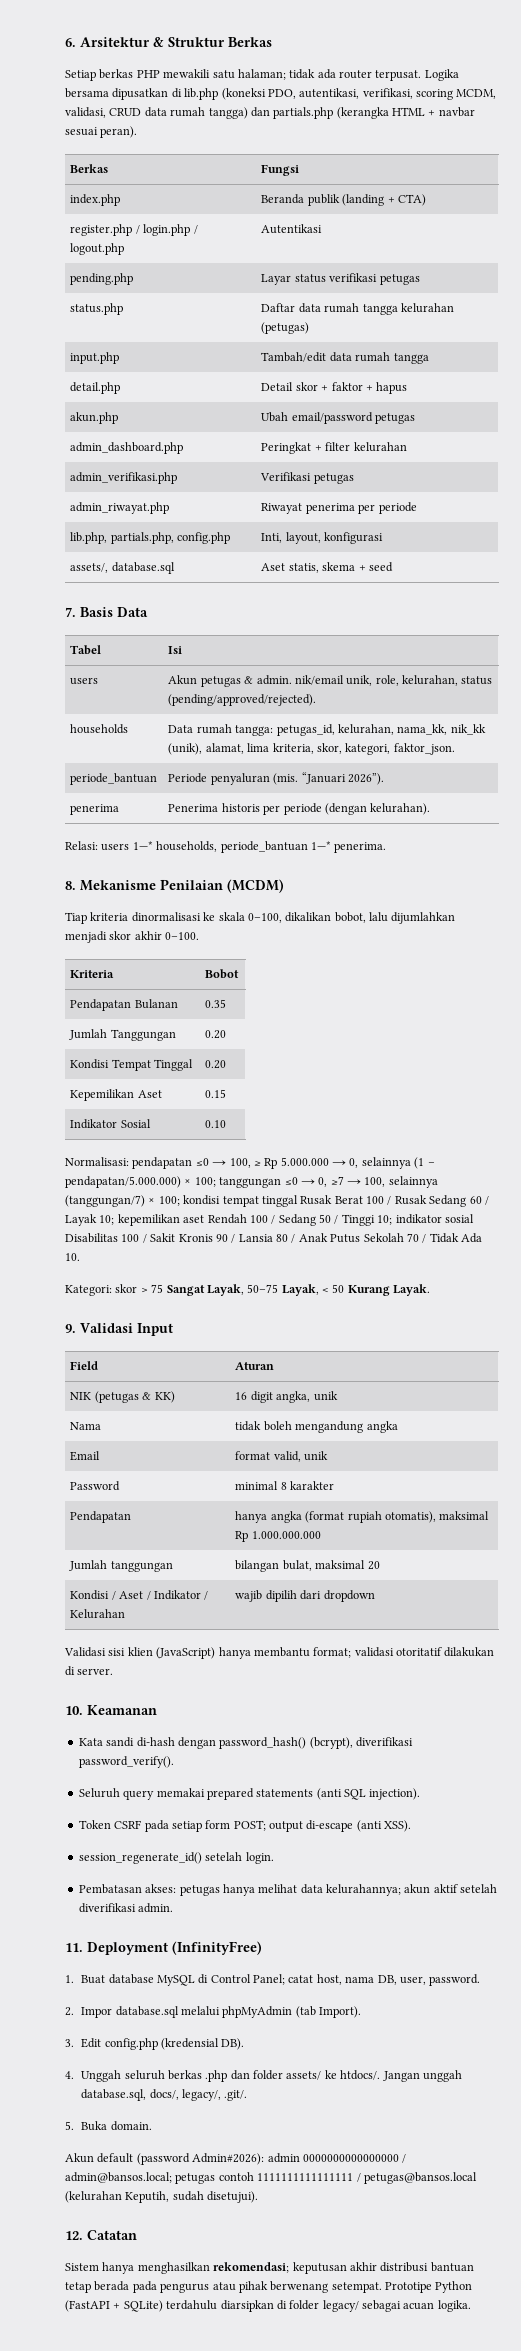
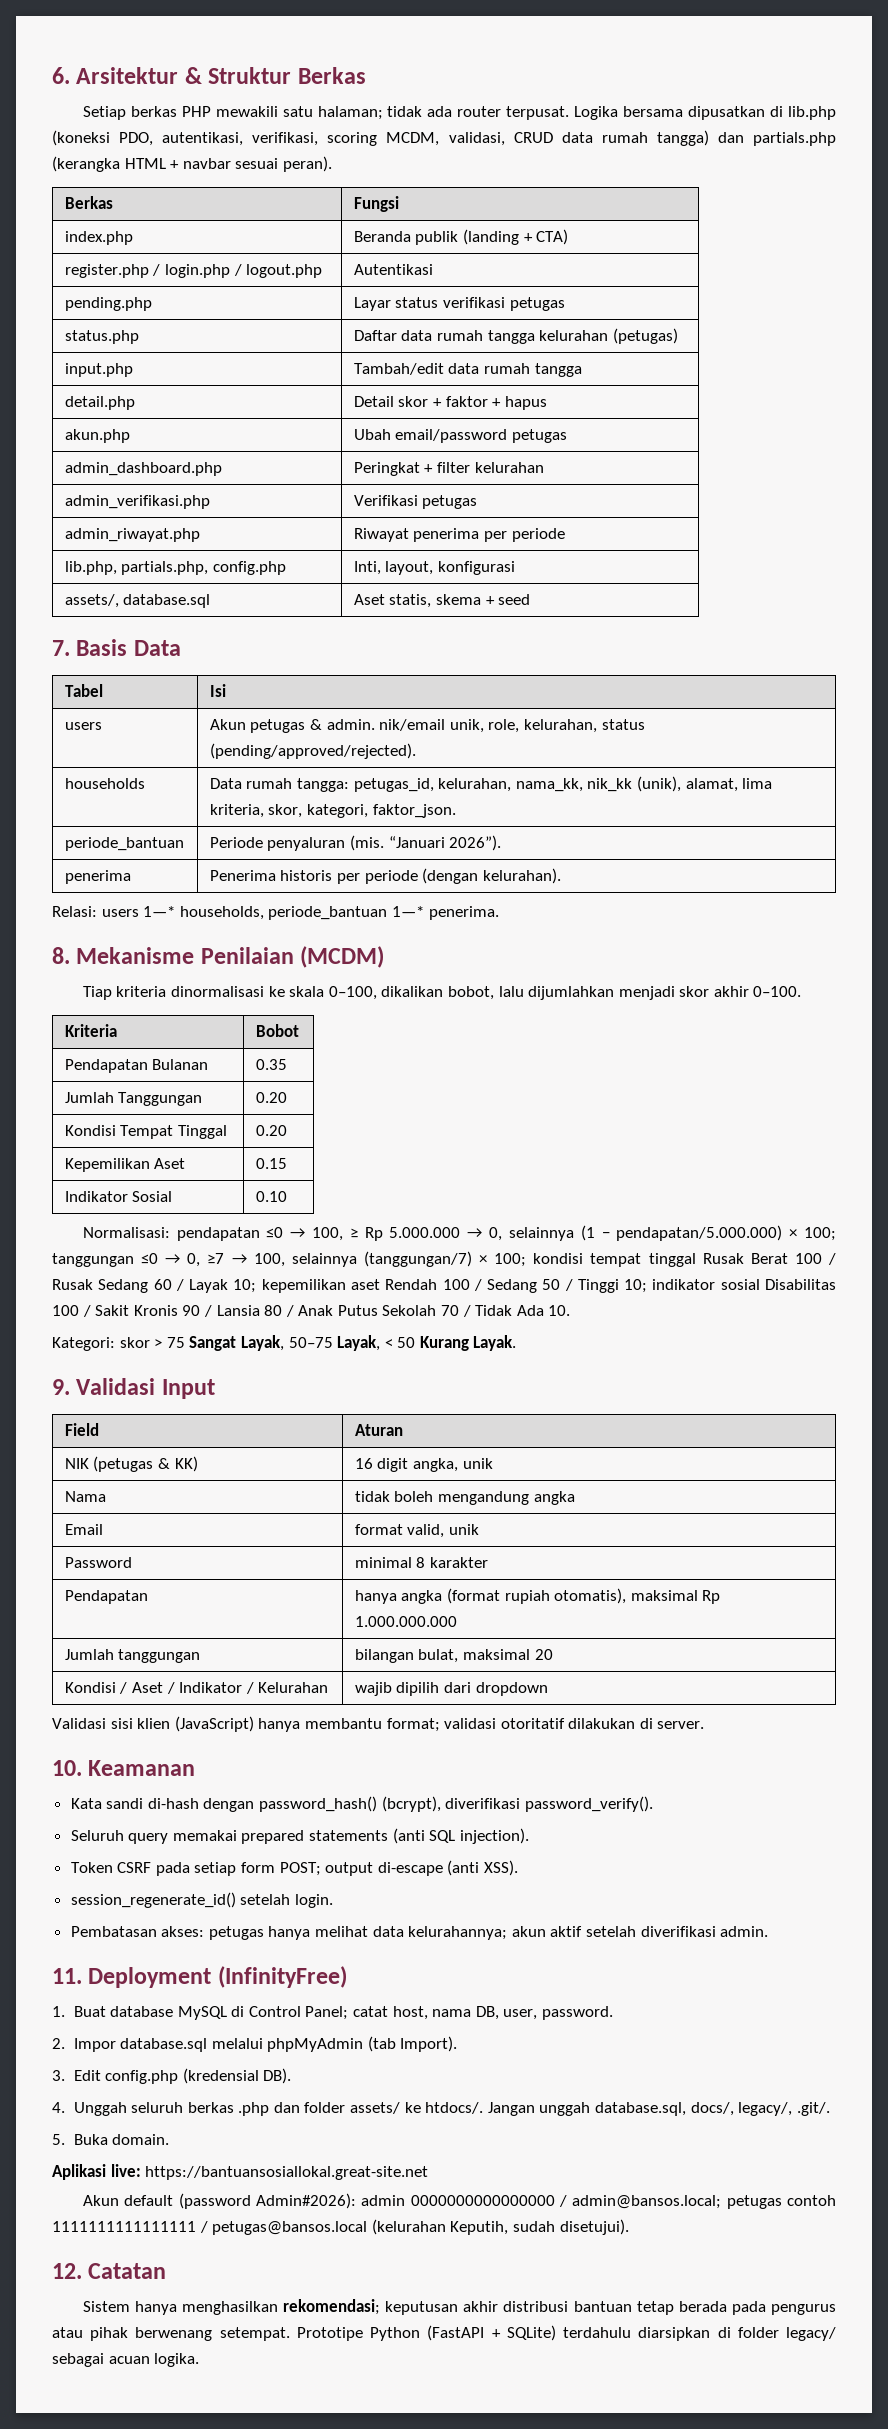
(152, 2126) none -> [52,2164,429,2180] // Aplikasi live: https://bantuansosiallokal.great-site.net

